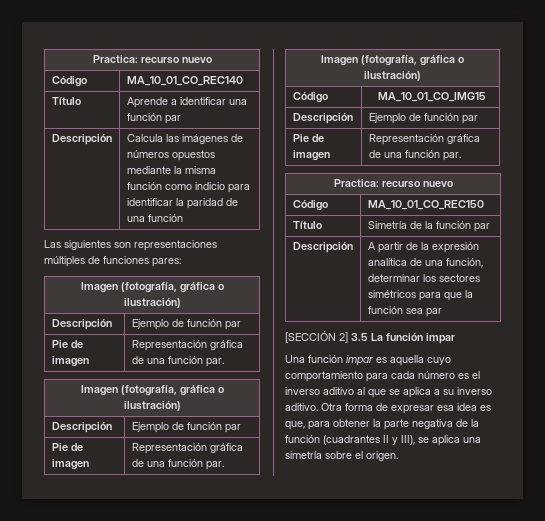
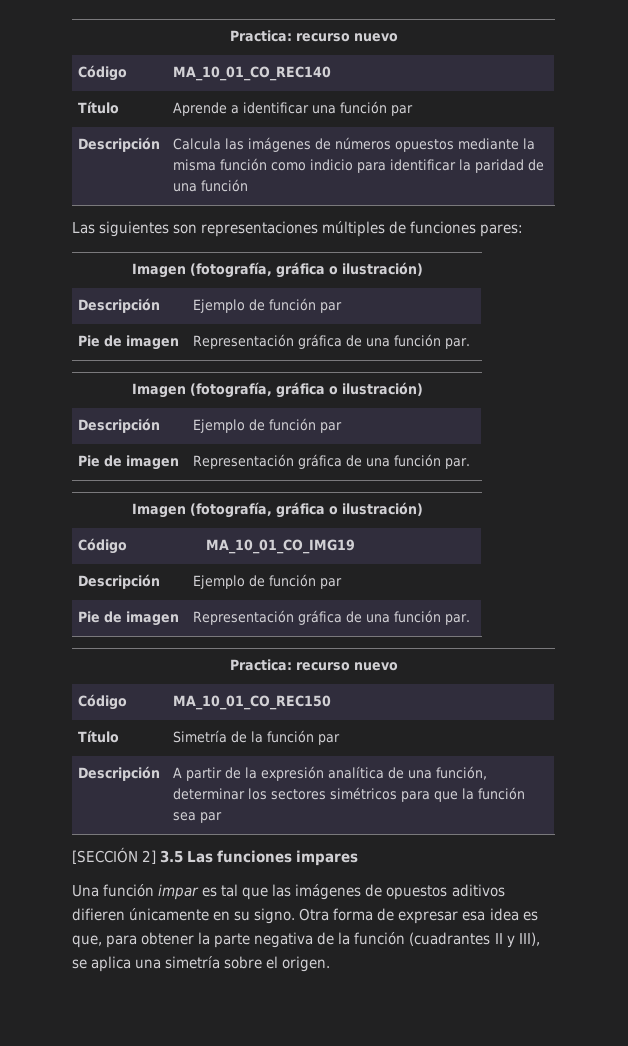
[377,92,486,102] MA_10_01_CO_IMG15 -> [205,539,355,554] MA_10_01_CO_IMG19
[371,333,455,344] La función impar -> [187,850,359,866] Las funciones impares
[390,355,451,366] [285,371,480,382] [285,387,492,398] [285,403,318,411] aquella cuyo comportamiento para cada número es el inverso aditivo al que se aplica a su inverso aditivo. -> [221,884,505,900] [72,908,296,924] tal que las imágenes de opuestos aditivos difieren únicamente en su signo.

